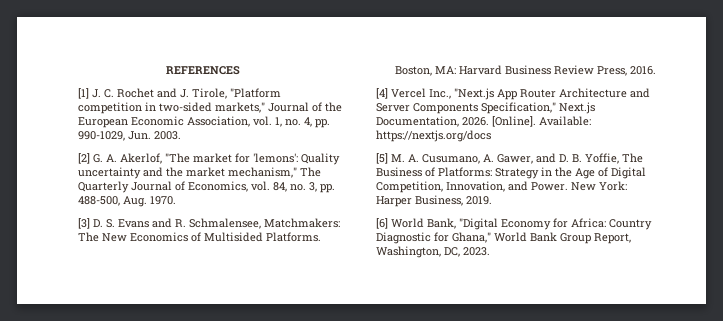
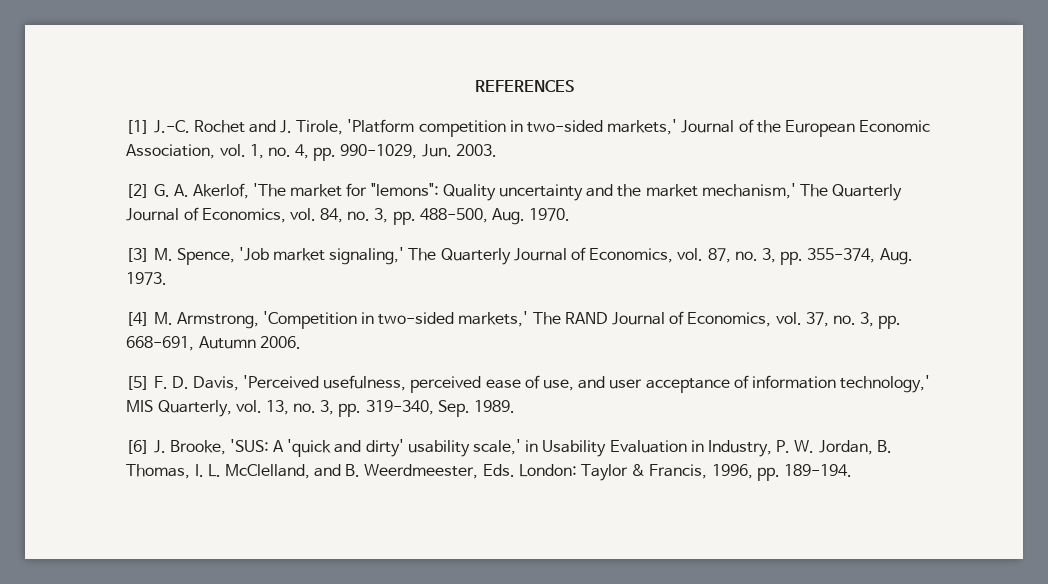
[91,89,114,98] J. C. -> [153,120,190,133] J.-C.
[229,88,281,98] "Platform -> [347,119,415,133] 'Platform
[214,102,265,113] markets," -> [607,119,678,135] markets,'
[164,153,190,163] "The -> [253,183,287,197] 'The
[252,153,298,163] 'lemons': -> [370,183,439,196] "lemons":
[227,167,297,178] mechanism," -> [701,183,796,199] mechanism,'
[92,218,340,229] [77,232,321,242] [394,65,656,76] [376,88,650,100] [376,102,595,114] [376,116,591,127] [376,130,491,142] [376,153,643,164] [376,167,646,179] [376,181,627,193] [376,195,492,207] [376,218,652,230] [376,232,631,244] [376,246,490,258] D. S. Evans and R. Schmalensee, Matchmakers: The New Economics of Multisided Platforms. Boston, MA: Harvard Business Review Press, 2016. // [4] Vercel Inc., "Next.js App Router Architecture and Server Components Specification," Next.js Documentation, 2026. [Online]. Available: https://nextjs.org/docs // [5] M. A. Cusumano, A. Gawer, and D. B. Yoffie, The Business of Platforms: Strategy in the Age of Digital Competition, Innovation, and Power. New York: Harper Business, 2019. // [6] World Bank, "Digital Economy for Africa: Country Diagnostic for Ghana," World Bank Group Report, Washington, DC, 2023. -> [153,247,913,265] [126,272,168,285] [126,311,902,329] [126,336,301,351] [126,375,931,393] [126,400,516,417] [126,439,892,457] [126,464,852,481] M. Spence, 'Job market signaling,' The Quarterly Journal of Economics, vol. 87, no. 3, pp. 355-374, Aug. 1973. // [4] M. Armstrong, 'Competition in two-sided markets,' The RAND Journal of Economics, vol. 37, no. 3, pp. 668-691, Autumn 2006. // [5] F. D. Davis, 'Perceived usefulness, perceived ease of use, and user acceptance of information technology,' MIS Quarterly, vol. 13, no. 3, pp. 319-340, Sep. 1989. // [6] J. Brooke, 'SUS: A 'quick and dirty' usability scale,' in Usability Evaluation in Industry, P. W. Jordan, B. Thomas, I. L. McClelland, and B. Weerdmeester, Eds. London: Taylor & Francis, 1996, pp. 189-194.

